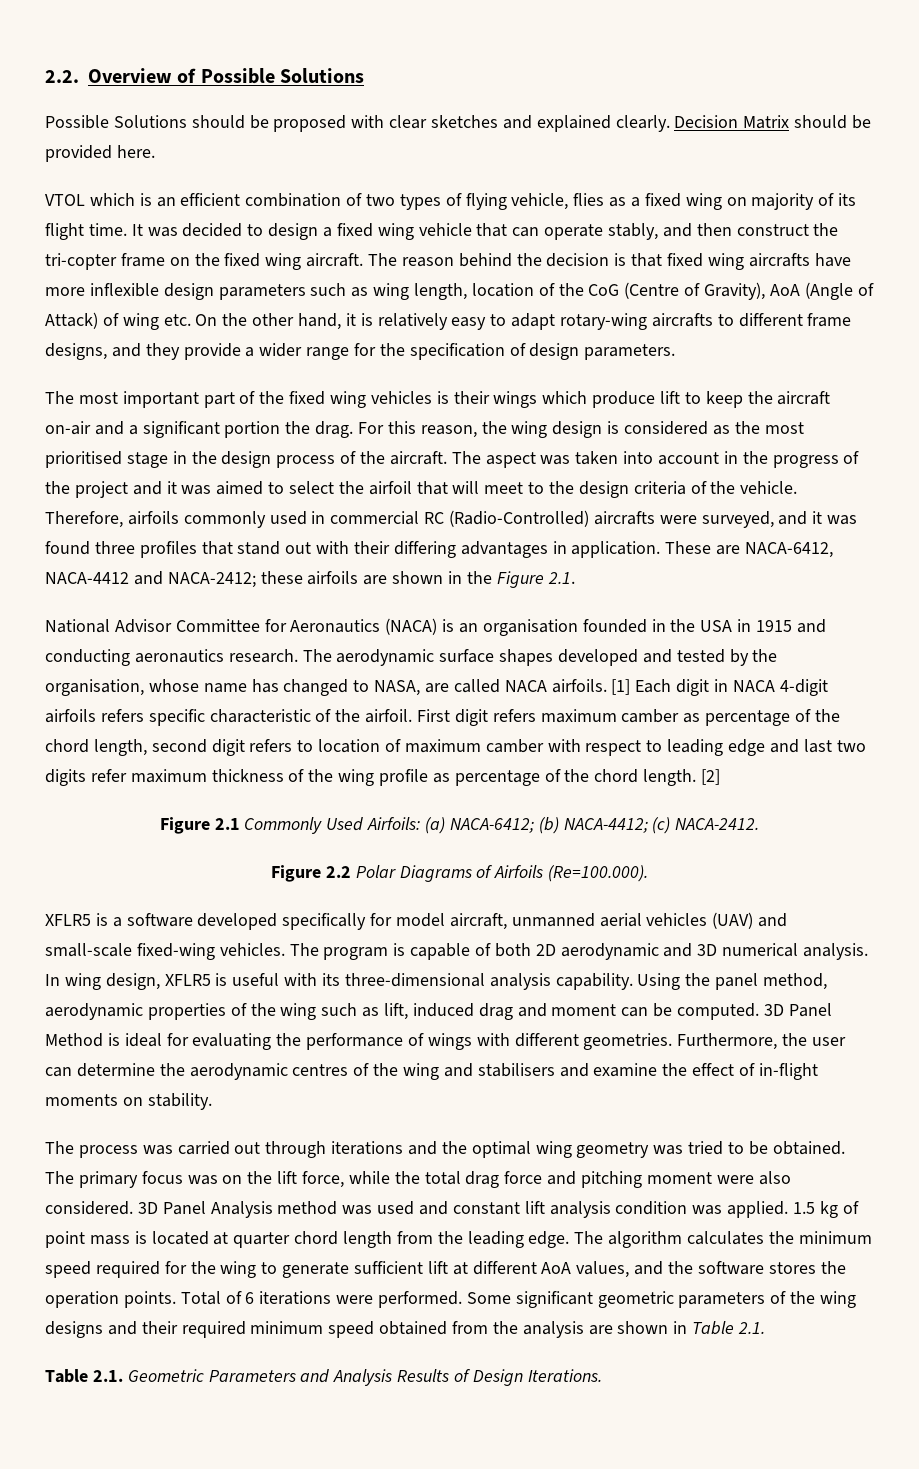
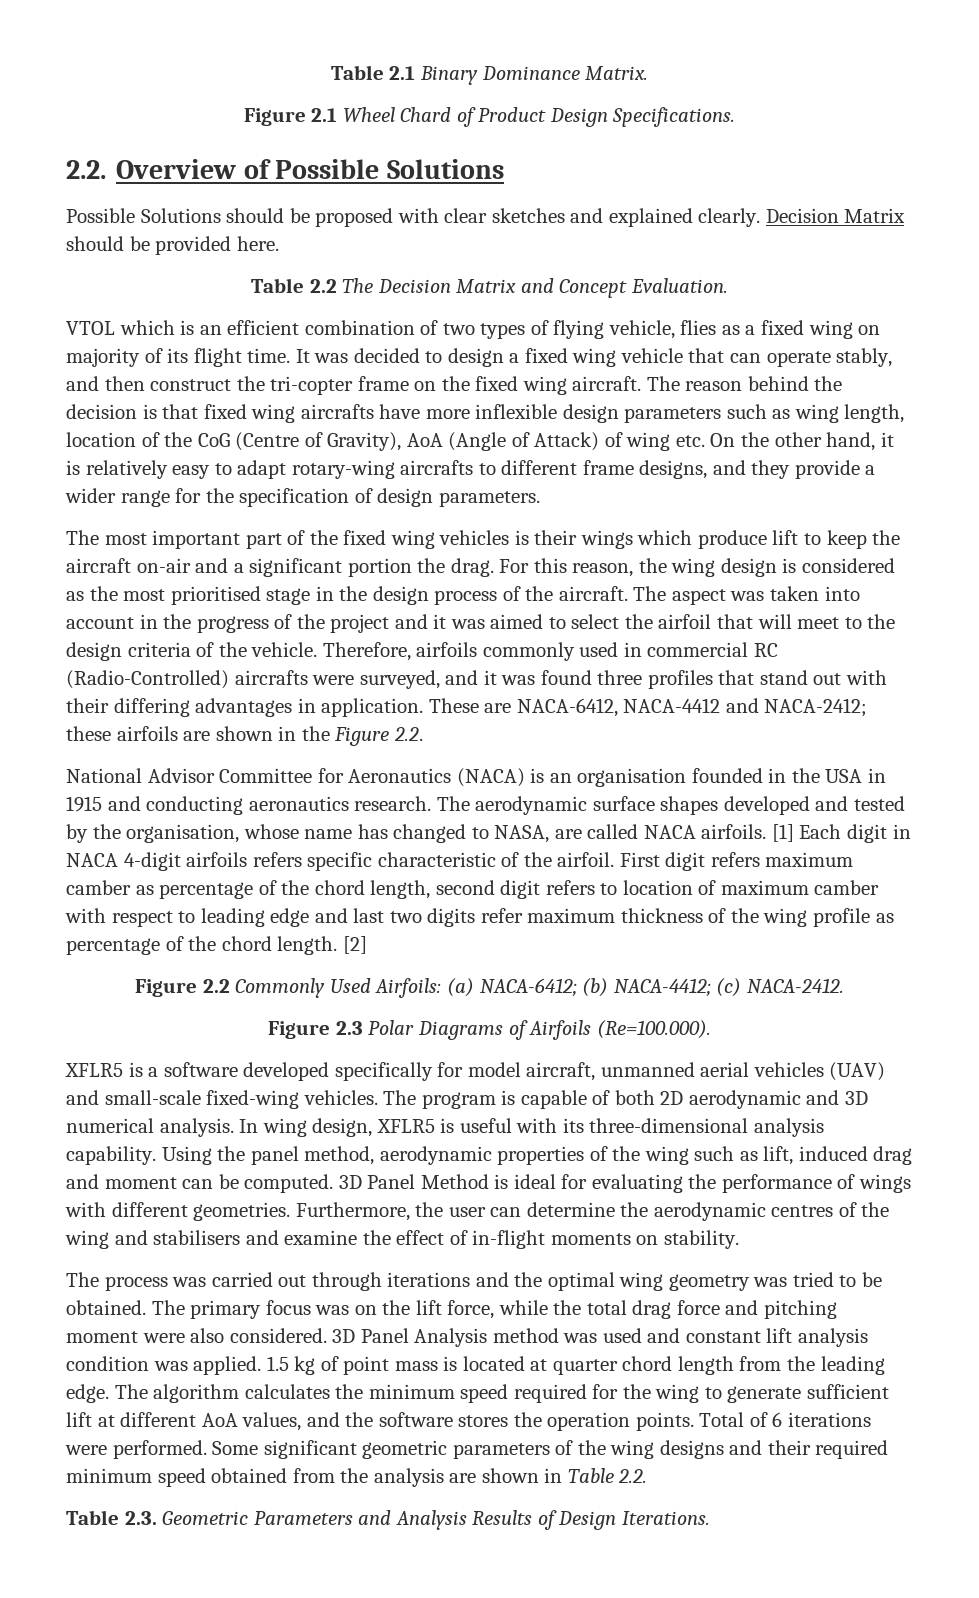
(45, 76) none -> [330,65,649,85] [243,107,736,127] Table 2.1 Binary Dominance Matrix. // Figure 2.1 Wheel Chard of Product Design Specifications. //
(155, 151) none -> [251,278,728,298] // Table 2.2 The Decision Matrix and Concept Evaluation.
[547,572,575,584] 2.1. -> [393,727,423,741] 2.2.
[214,818,240,830] 2.1 -> [202,979,230,993] 2.2
[325,866,351,878] 2.2 -> [335,1021,363,1035] 2.3
[738,1322,766,1334] [45,1369,123,1383] 2.1. // Table 2.1. -> [618,1469,648,1483] [66,1510,157,1525] 2.2. // Table 2.3.

